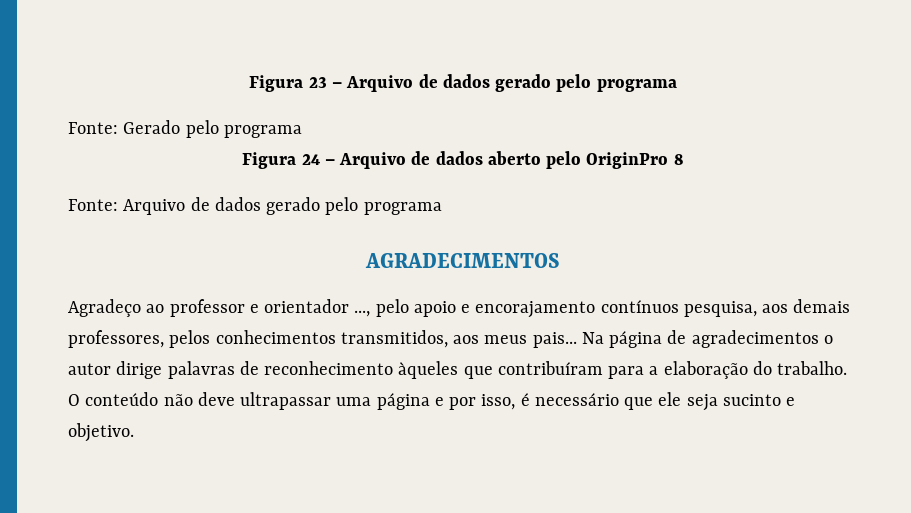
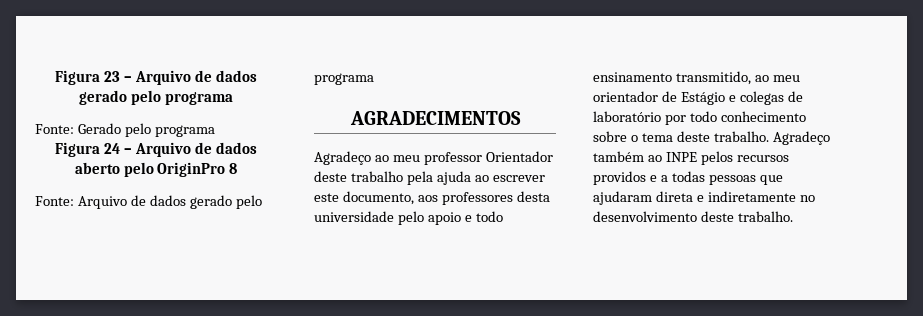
[169,299,851,318] [68,330,833,348] [68,361,848,379] [68,392,796,411] [68,423,134,442] professor e orientador ..., pelo apoio e encorajamento contínuos pesquisa, aos demais professores, pelos conhecimentos transmitidos, aos meus pais... Na página de agradecimentos o autor dirige palavras de reconhecimento àqueles que contribuíram para a elaboração do trabalho. O conteúdo não deve ultrapassar uma página e por isso, é necessário que ele seja sucinto e objetivo. -> [392,151,553,165] [314,171,545,185] [314,191,550,205] [314,211,503,225] [593,71,800,85] [593,91,803,105] [593,111,806,125] [593,131,830,145] [593,151,789,165] [593,171,783,185] [593,191,815,205] [593,211,793,222] meu professor Orientador deste trabalho pela ajuda ao escrever este documento, aos professores desta universidade pelo apoio e todo ensinamento transmitido, ao meu orientador de Estágio e colegas de laboratório por todo conhecimento sobre o tema deste trabalho. Agradeço também ao INPE pelos recursos providos e a todas pessoas que ajudaram direta e indiretamente no desenvolvimento deste trabalho.

